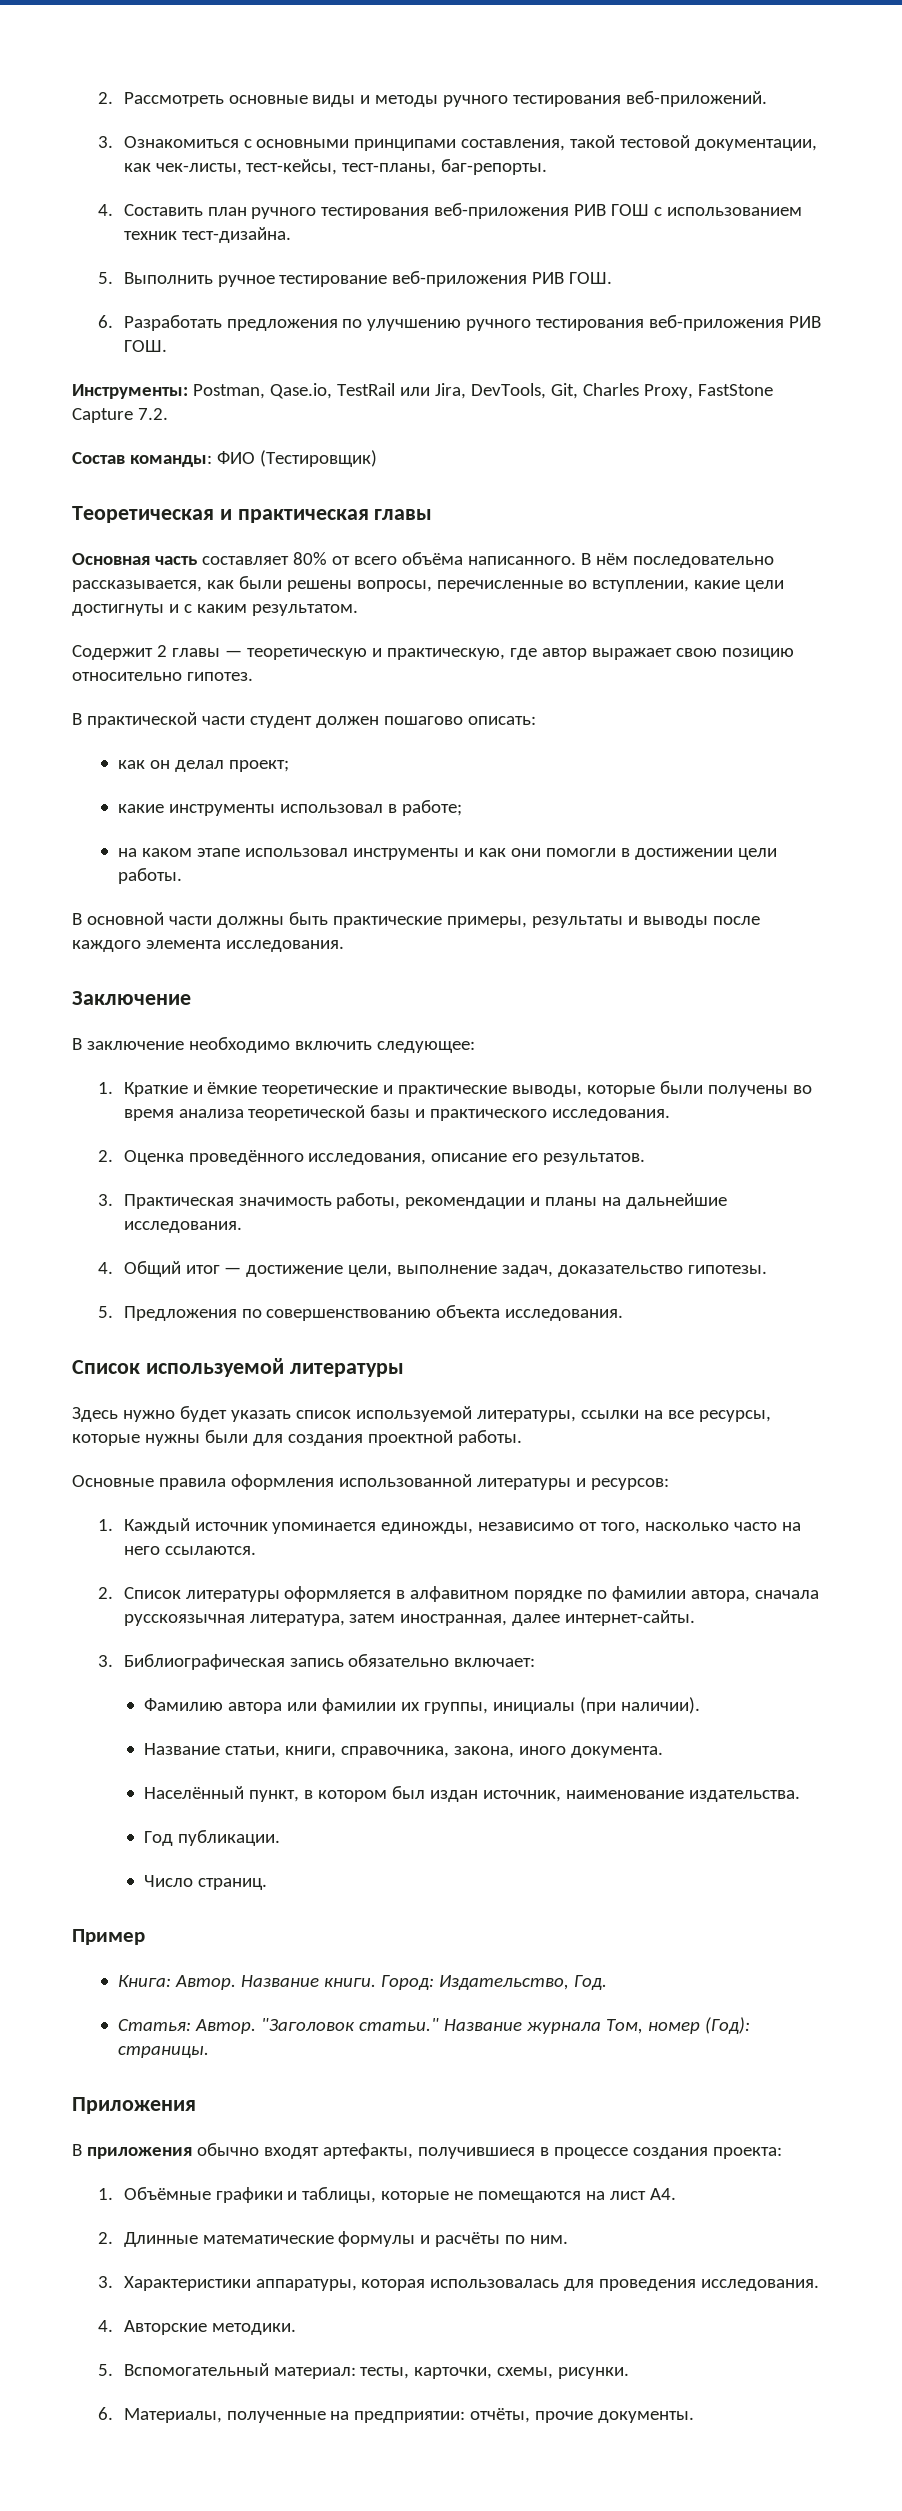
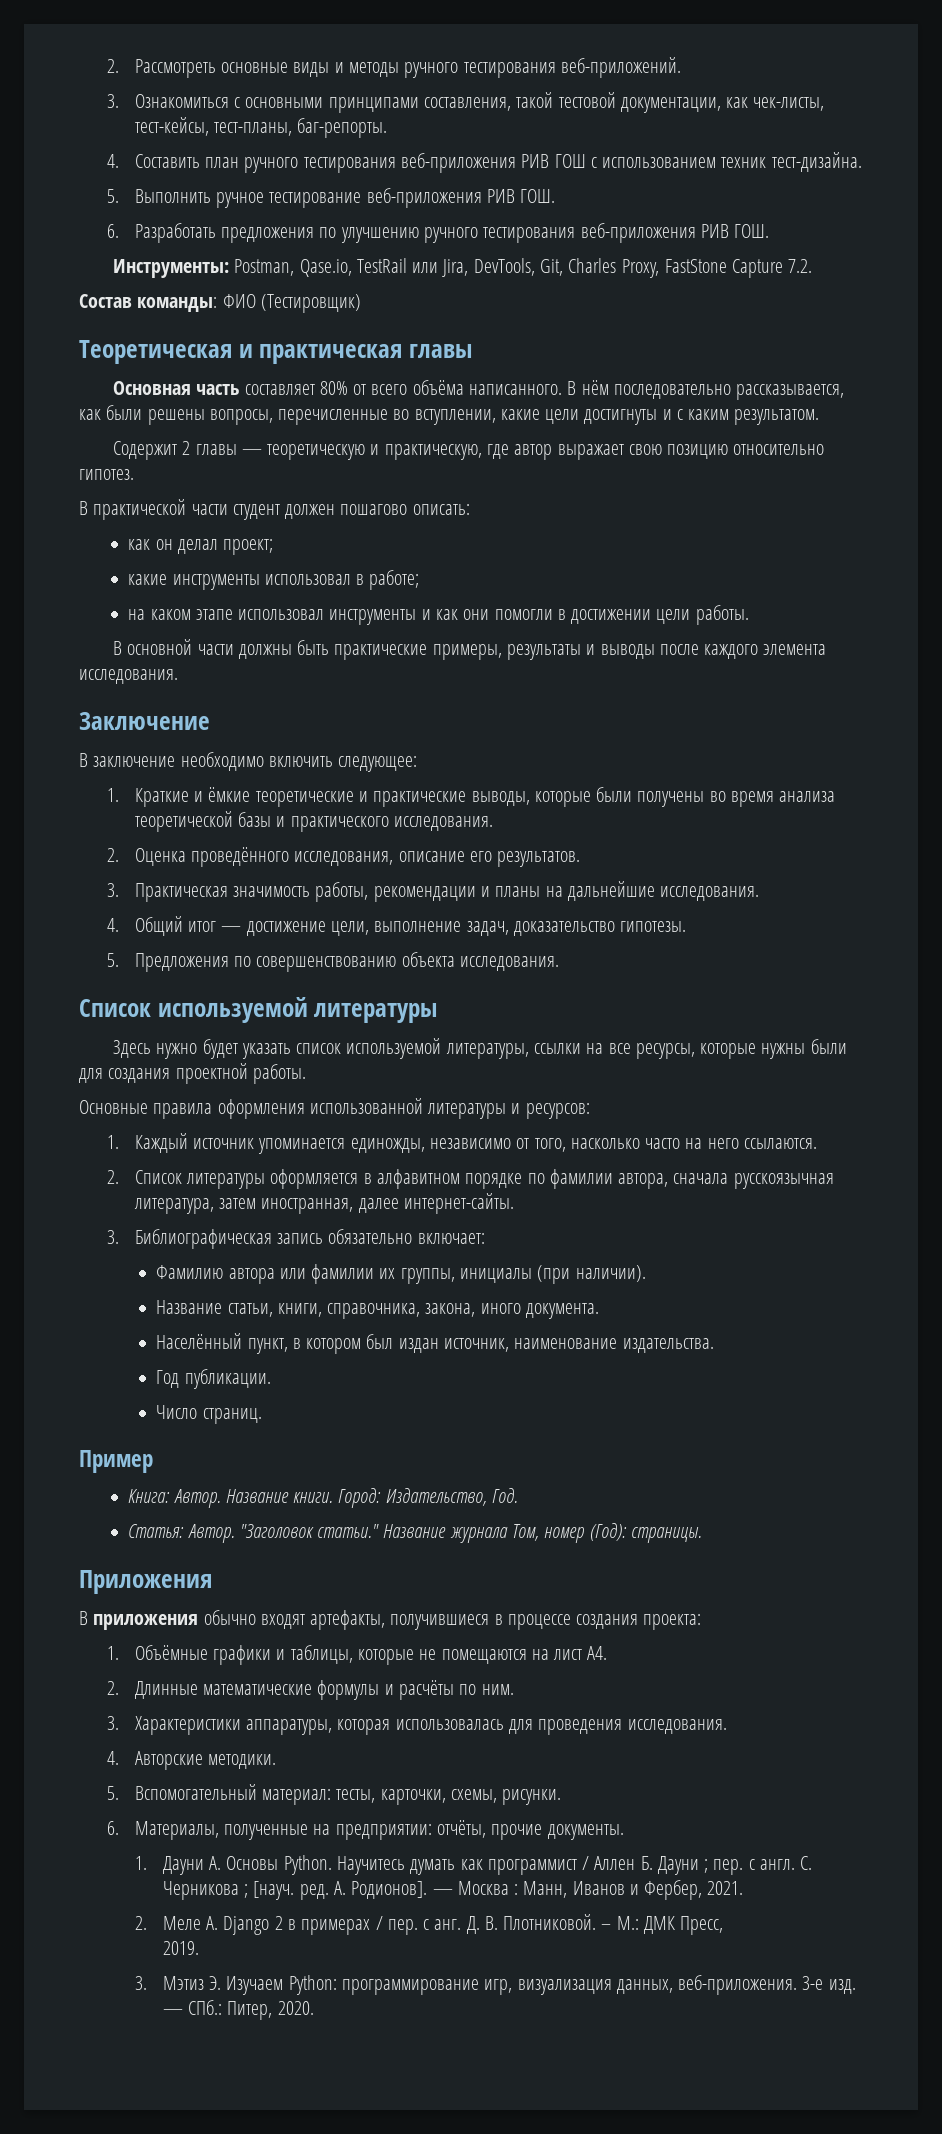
(695, 2417) none -> [134,1855,813,1875] [162,1880,744,1900] [134,1914,724,1935] [162,1941,199,1955] [134,1975,856,1995] [162,2000,314,2020] // 1. Дауни А. Основы Python. Научитесь думать как программист / Аллен Б. Дауни ; пер. с англ. С. Черникова ; [науч. ред. А. Родионов]. — Москва : Манн, Иванов и Фербер, 2021. // 2. Меле А. Django 2 в примерах / пер. с анг. Д. В. Плотниковой. – М.: ДМК Пресс, // 2019. // 3. Мэтиз Э. Изучаем Python: программирование игр, визуализация данных, веб-приложения. 3-е изд. — СПб.: Питер, 2020.

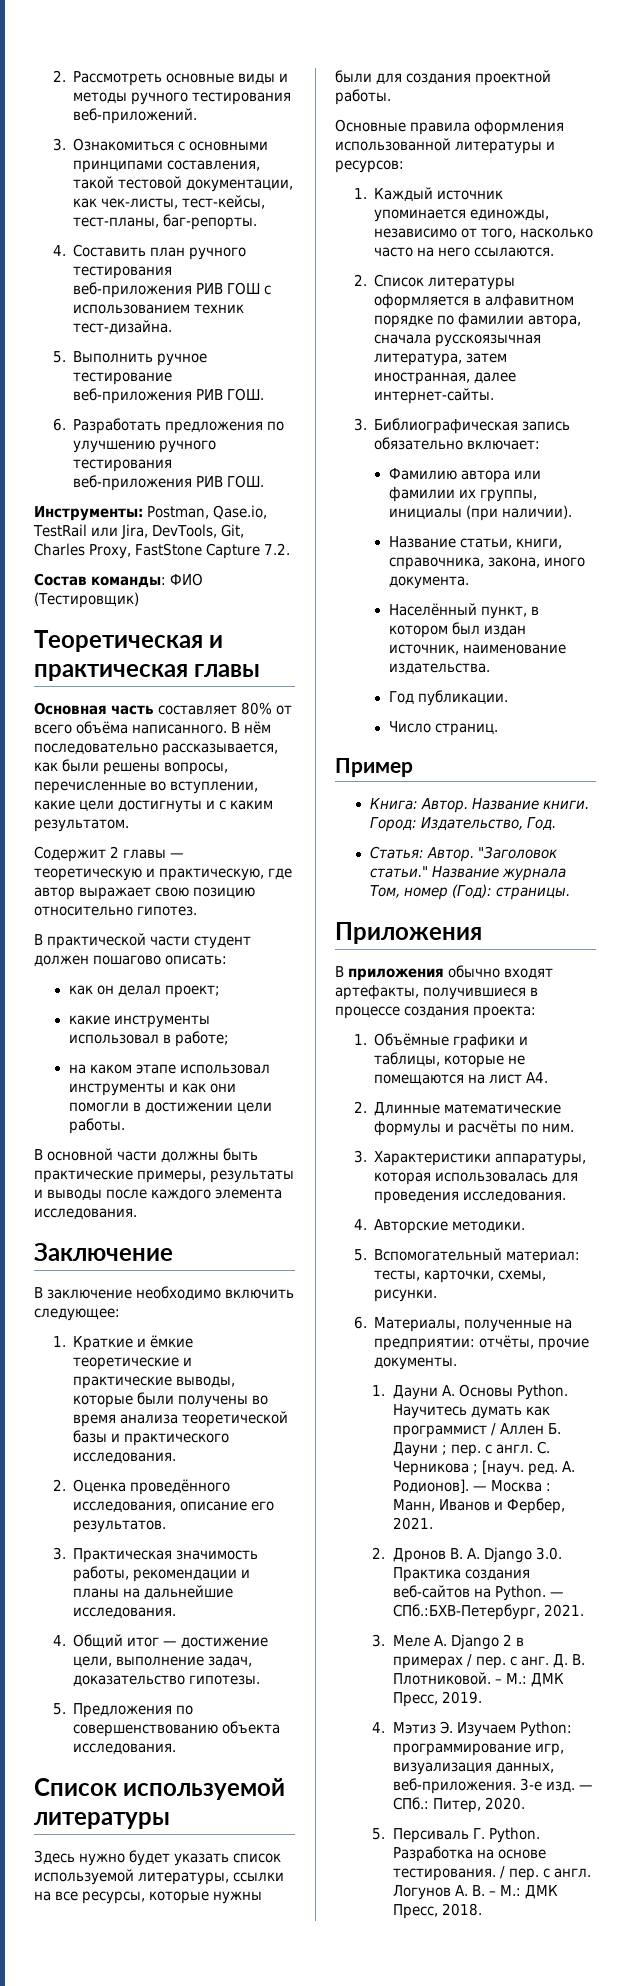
(147, 1923) none -> [392,1547,562,1563] [392,1567,530,1582] [392,1585,564,1601] [392,1604,584,1620] [371,1634,385,1647] Дронов В. А. Django 3.0. Практика создания веб-сайтов на Python. — СПб.:БХВ-Петербург, 2021. // 3.
(724, 1925) // -> (438, 1699) none
[134,1976,147,1990] 3. -> [371,1722,385,1733] 4.
(314, 2008) none -> [371,1827,540,1843] [392,1846,546,1862] [392,1866,591,1881] [392,1885,558,1900] [392,1903,482,1919] // 5. Персиваль Г. Python. Разработка на основе тестирования. / пер. с англ. Логунов А. В. – М.: ДМК Пресс, 2018.

